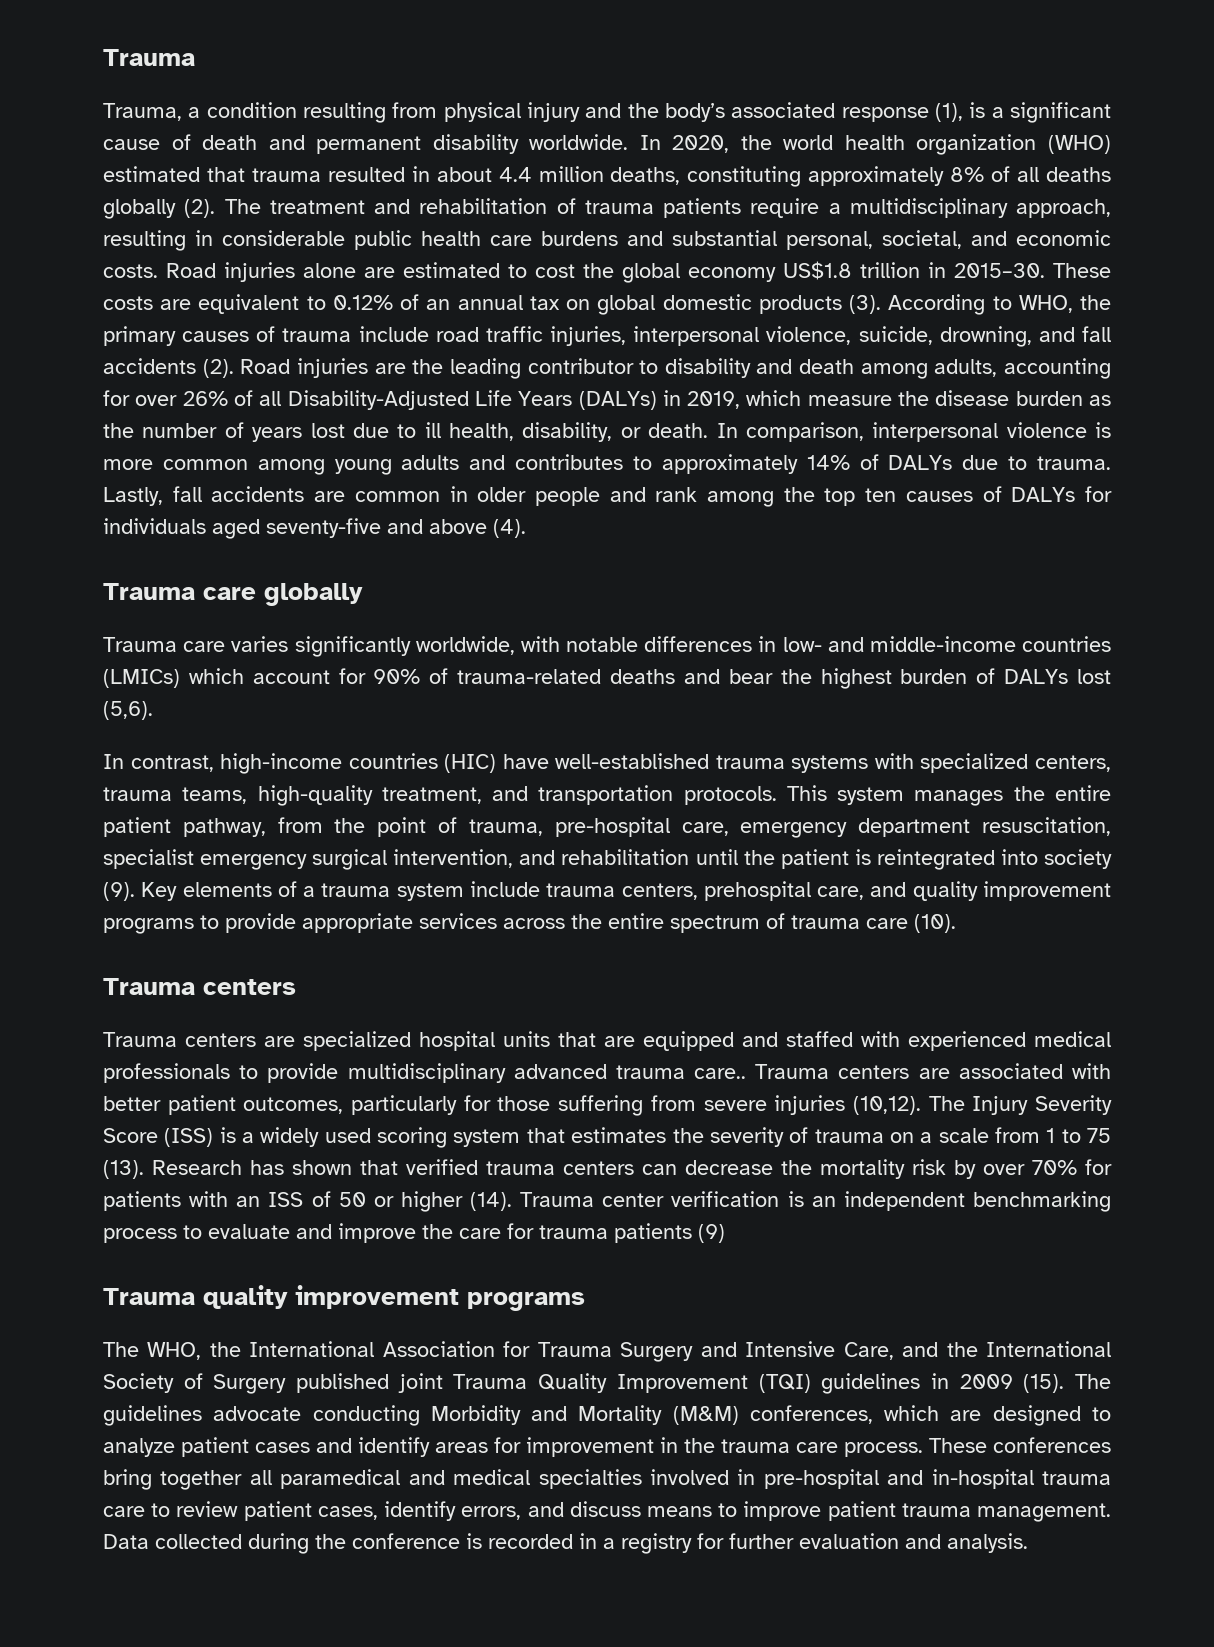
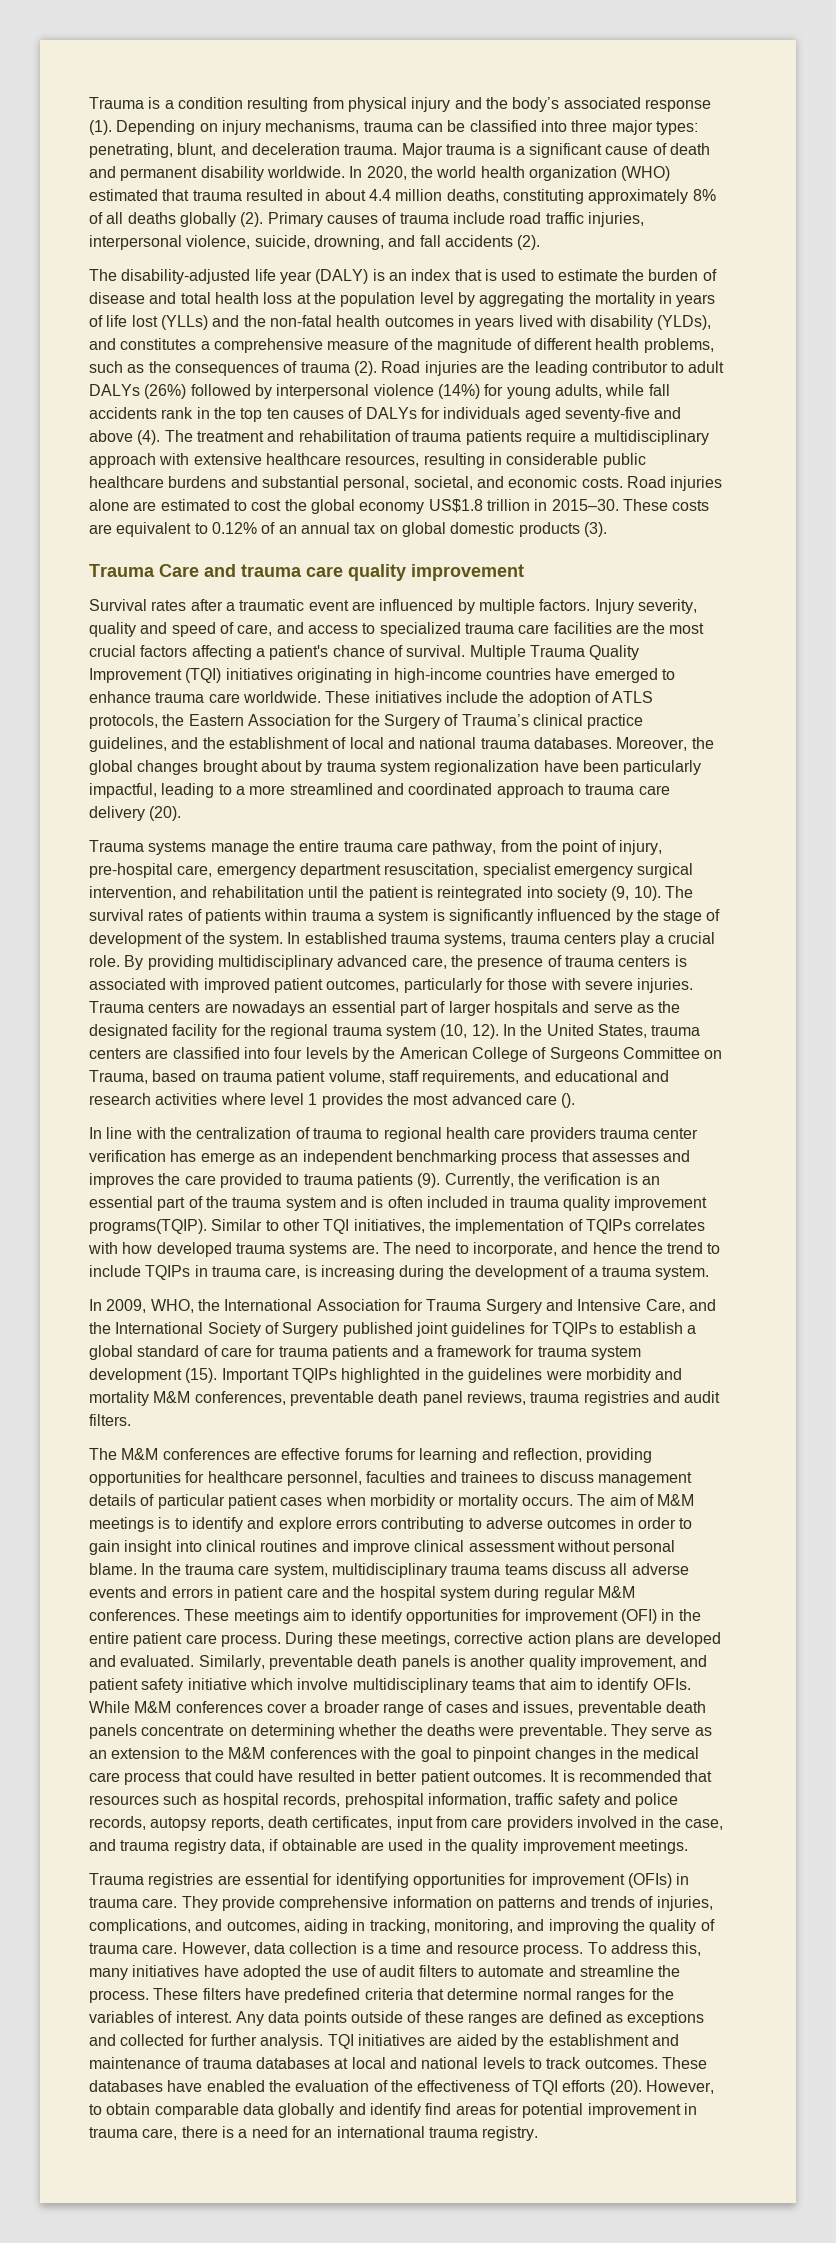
[103,49,195,66] [103,103,182,121] Trauma // Trauma, -> [89,97,161,109] Trauma is
[935,103,964,122] (1), -> [89,120,698,135] [89,143,495,158] (1). Depending on injury mechanisms, trauma can be classified into three major types: penetrating, blunt, and deceleration trauma. Major trauma
(216, 208) none -> [267,212,644,227] [89,235,541,250] [89,269,717,284] [89,292,716,307] [89,315,712,330] [89,338,714,353] [89,361,725,376] [89,384,670,399] [89,407,682,422] [89,430,161,445] Primary causes of trauma include road traffic injuries, interpersonal violence, suicide, drowning, and fall accidents (2). // The disability-adjusted life year (DALY) is an index that is used to estimate the burden of disease and total health loss at the population level by aggregating the mortality in years of life lost (YLLs) and the non-fatal health outcomes in years lived with disability (YLDs), and constitutes a comprehensive measure of the magnitude of different health problems, such as the consequences of trauma (2). Road injuries are the leading contributor to adult DALYs (26%) followed by interpersonal violence (14%) for young adults, while fall accidents rank in the top ten causes of DALYs for individuals aged seventy-five and above (4).
[1016,199,1111,218] approach, -> [89,453,420,468] approach with extensive healthcare resources,
[421,231,532,246] health care -> [89,476,164,488] healthcare
[888,294,1112,315] [103,326,1112,347] [103,358,1111,379] [103,390,1111,410] [103,422,1111,442] [103,454,1112,475] [103,486,1113,507] [103,518,526,539] [103,583,363,606] [103,636,1111,657] [103,668,1111,689] [103,701,153,720] [103,753,1111,774] [103,785,1111,806] [103,817,171,837] According to WHO, the primary causes of trauma include road traffic injuries, interpersonal violence, suicide, drowning, and fall accidents (2). Road injuries are the leading contributor to disability and death among adults, accounting for over 26% of all Disability-Adjusted Life Years (DALYs) in 2019, which measure the disease burden as the number of years lost due to ill health, disability, or death. In comparison, interpersonal violence is more common among young adults and contributes to approximately 14% of DALYs due to trauma. Lastly, fall accidents are common in older people and rank among the top ten causes of DALYs for individuals aged seventy-five and above (4). // Trauma care globally // Trauma care varies significantly worldwide, with notable differences in low- and middle-income countries (LMICs) which account for 90% of trauma-related deaths and bear the highest burden of DALYs lost (5,6). // In contrast, high-income countries (HIC) have well-established trauma systems with specialized centers, trauma teams, high-quality treatment, and transportation protocols. This system manages the entire patient -> [89,564,524,581] [89,599,697,614] [89,622,705,637] [89,645,640,660] [89,668,675,683] [89,691,654,706] [89,714,644,729] [89,737,714,752] [89,760,702,775] [89,783,670,798] [89,806,182,821] [89,840,428,855] // Trauma Care and trauma care quality improvement // Survival rates after a traumatic event are influenced by multiple factors. Injury severity, quality and speed of care, and access to specialized trauma care facilities are the most crucial factors affecting a patient's chance of survival. Multiple Trauma Quality Improvement (TQI) initiatives originating in high-income countries have emerged to enhance trauma care worldwide. These initiatives include the adoption of ATLS protocols, the Eastern Association for the Surgery of Trauma’s clinical practice guidelines, and the establishment of local and national trauma databases. Moreover, the global changes brought about by trauma system regionalization have been particularly impactful, leading to a more streamlined and coordinated approach to trauma care delivery (20). // Trauma systems manage the entire trauma care
[468,819,543,836] trauma, -> [618,840,662,855] injury,
[103,881,1112,901] [103,913,956,934] [103,978,296,995] [103,1031,1111,1051] [103,1063,950,1083] (9). Key elements of a trauma system include trauma centers, prehospital care, and quality improvement programs to provide appropriate services across the entire spectrum of trauma care (10). // Trauma centers // Trauma centers are specialized hospital units that are equipped and staffed with experienced medical professionals to provide multidisciplinary advanced trauma care.. Trauma centers are -> [611,886,693,901] [89,909,721,924] [89,932,715,947] [89,955,687,970] (9, 10). The survival rates of patients within trauma a system is significantly influenced by the stage of development of the system. In established trauma systems, trauma centers play a crucial role. By providing multidisciplinary advanced care, the presence of trauma centers is
[103,1096,161,1111] better -> [203,978,270,993] improved
[558,1095,1113,1116] [103,1127,1112,1148] [103,1159,1112,1179] [103,1191,1111,1212] [103,1223,725,1243] [103,1285,585,1311] [103,1342,139,1357] suffering from severe injuries (10,12). The Injury Severity Score (ISS) is a widely used scoring system that estimates the severity of trauma on a scale from 1 to 75 (13). Research has shown that verified trauma centers can decrease the mortality risk by over 70% for patients with an ISS of 50 or higher (14). Trauma center verification is an independent benchmarking process to evaluate and improve the care for trauma patients (9) // Trauma quality improvement programs // The -> [550,978,694,993] [89,1001,681,1016] [89,1024,701,1039] [89,1047,723,1062] [89,1070,670,1085] [89,1093,576,1108] [89,1127,699,1142] [89,1150,691,1165] [89,1173,660,1188] [89,1196,708,1211] [89,1219,706,1234] [88,1242,721,1257] [89,1265,710,1280] [89,1299,147,1313] with severe injuries. Trauma centers are nowadays an essential part of larger hospitals and serve as the designated facility for the regional trauma system (10, 12). In the United States, trauma centers are classified into four levels by the American College of Surgeons Committee on Trauma, based on trauma patient volume, staff requirements, and educational and research activities where level 1 provides the most advanced care (). // In line with the centralization of trauma to regional health care providers trauma center verification has emerge as an independent benchmarking process that assesses and improves the care provided to trauma patients (9). Currently, the verification is an essential part of the trauma system and is often included in trauma quality improvement programs(TQIP). Similar to other TQI initiatives, the implementation of TQIPs correlates with how developed trauma systems are. The need to incorporate, and hence the trend to include TQIPs in trauma care, is increasing during the development of a trauma system. // In 2009,
[453,1373,1112,1394] [103,1405,1111,1426] [103,1437,1111,1457] [103,1469,1111,1490] [103,1501,1111,1522] [103,1533,1028,1554] Trauma Quality Improvement (TQI) guidelines in 2009 (15). The guidelines advocate conducting Morbidity and Mortality (M&M) conferences, which are designed to analyze patient cases and identify areas for improvement in the trauma care process. These conferences bring together all paramedical and medical specialties involved in pre-hospital and in-hospital trauma care to review patient cases, identify errors, and discuss means to improve patient trauma management. Data collected during the conference is recorded in a registry for further evaluation and analysis. -> [451,1322,696,1337] [89,1345,641,1360] [89,1368,683,1383] [89,1391,721,1406] [89,1414,131,1426] [89,1448,653,1463] [89,1471,692,1486] [89,1494,695,1509] [89,1517,693,1532] [89,1540,676,1555] [89,1563,689,1578] [89,1586,635,1601] [89,1609,701,1624] [89,1632,721,1647] [89,1655,708,1670] [89,1678,691,1693] [89,1701,706,1716] [89,1724,712,1739] [89,1747,700,1762] [89,1770,713,1785] [89,1793,679,1808] [89,1816,723,1831] [89,1839,688,1854] [89,1873,690,1888] [89,1896,713,1911] [89,1919,715,1934] [89,1942,702,1957] [89,1965,681,1980] [89,1988,674,2003] [89,2011,705,2026] [89,2034,679,2049] [89,2057,707,2069] [89,2080,714,2095] [89,2103,697,2118] [89,2126,539,2141] guidelines for TQIPs to establish a global standard of care for trauma patients and a framework for trauma system development (15). Important TQIPs highlighted in the guidelines were morbidity and mortality M&M conferences, preventable death panel reviews, trauma registries and audit filters. // The M&M conferences are effective forums for learning and reflection, providing opportunities for healthcare personnel, faculties and trainees to discuss management details of particular patient cases when morbidity or mortality occurs. The aim of M&M meetings is to identify and explore errors contributing to adverse outcomes in order to gain insight into clinical routines and improve clinical assessment without personal blame. In the trauma care system, multidisciplinary trauma teams discuss all adverse events and errors in patient care and the hospital system during regular M&M conferences. These meetings aim to identify opportunities for improvement (OFI) in the entire patient care process. During these meetings, corrective action plans are developed and evaluated. Similarly, preventable death panels is another quality improvement, and patient safety initiative which involve multidisciplinary teams that aim to identify OFIs. While M&M conferences cover a broader range of cases and issues, preventable death panels concentrate on determining whether the deaths were preventable. They serve as an extension to the M&M conferences with the goal to pinpoint changes in the medical care process that could have resulted in better patient outcomes. It is recommended that resources such as hospital records, prehospital information, traffic safety and police records, autopsy reports, death certificates, input from care providers involved in the case, and trauma registry data, if obtainable are used in the quality improvement meetings. // Trauma registries are essential for identifying opportunities for improvement (OFIs) in trauma care. They provide comprehensive information on patterns and trends of injuries, complications, and outcomes, aiding in tracking, monitoring, and improving the quality of trauma care. However, data collection is a time and resource process. To address this, many initiatives have adopted the use of audit filters to automate and streamline the process. These filters have predefined criteria that determine normal ranges for the variables of interest. Any data points outside of these ranges are defined as exceptions and collected for further analysis. TQI initiatives are aided by the establishment and maintenance of trauma databases at local and national levels to track outcomes. These databases have enabled the evaluation of the effectiveness of TQI efforts (20). However, to obtain comparable data globally and identify find areas for potential improvement in trauma care, there is a need for an international trauma registry.

